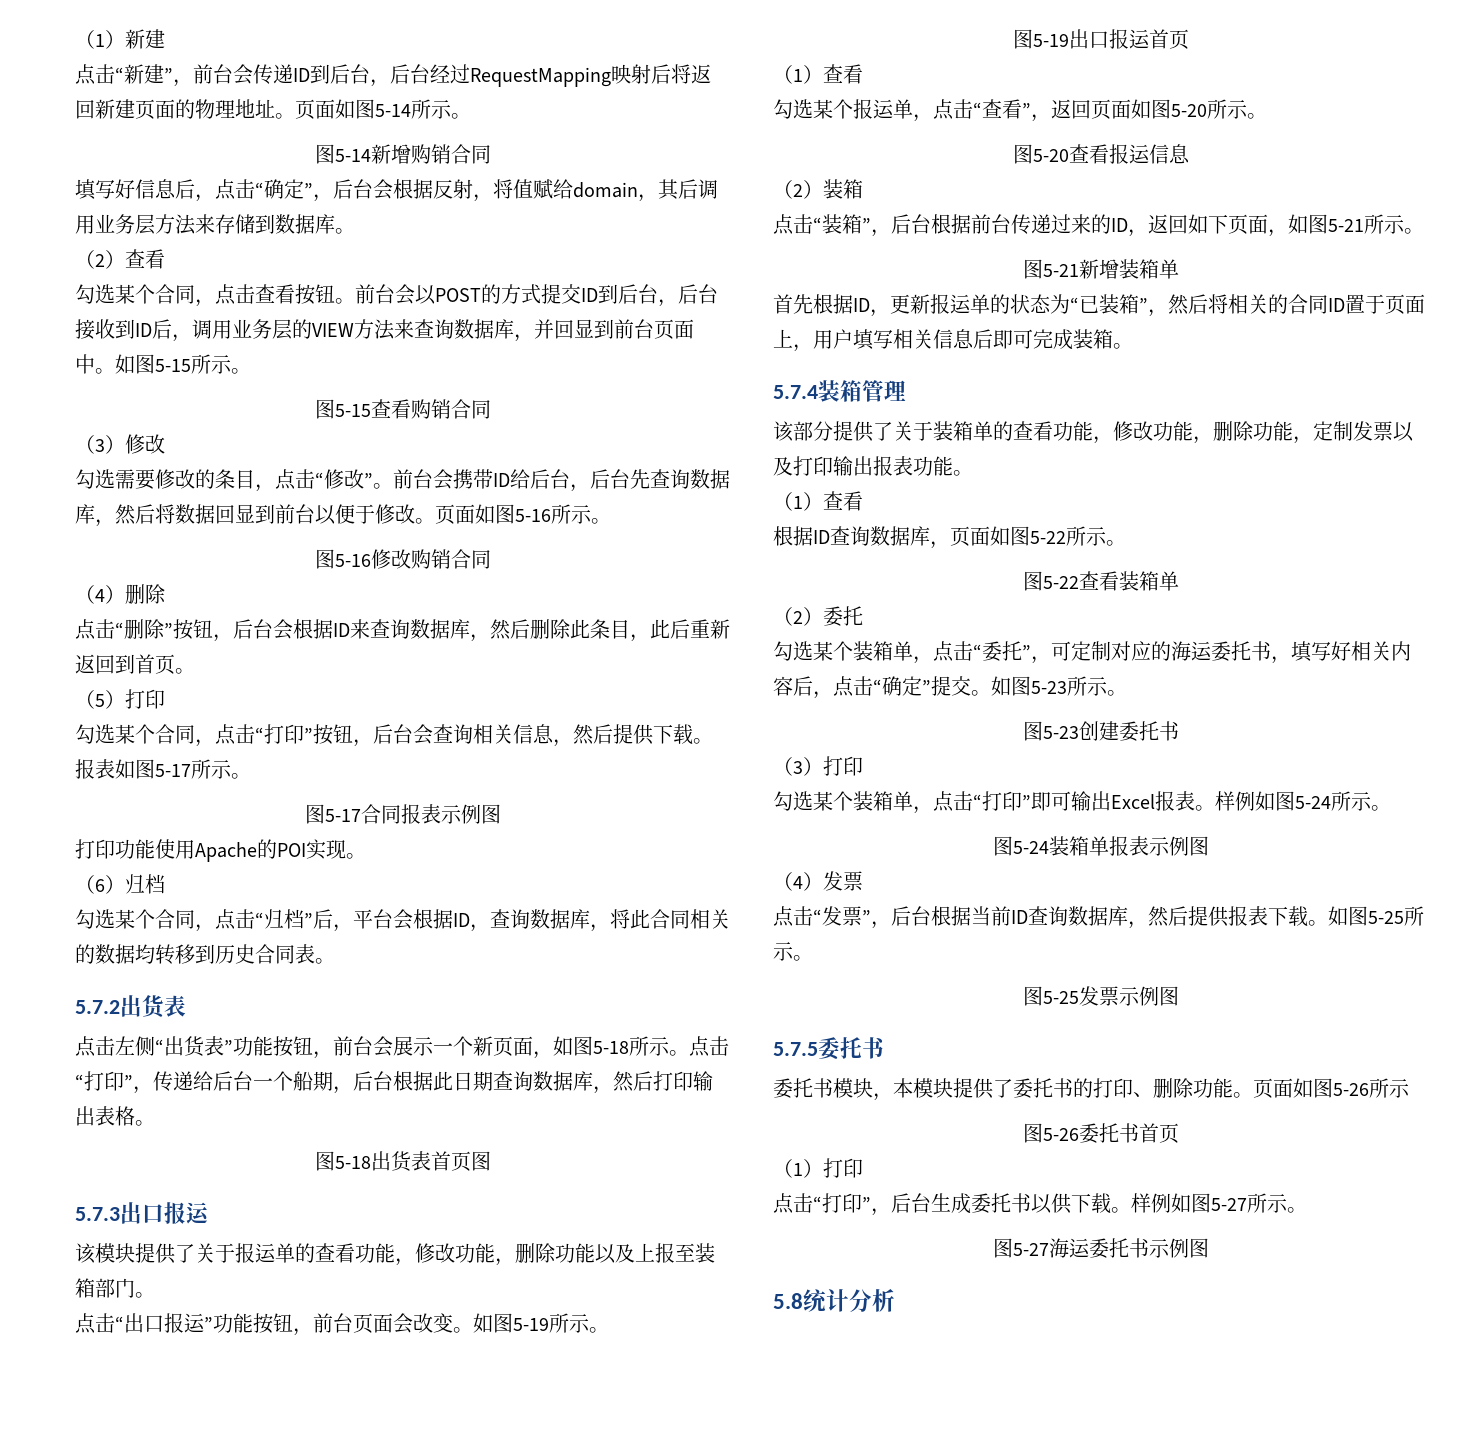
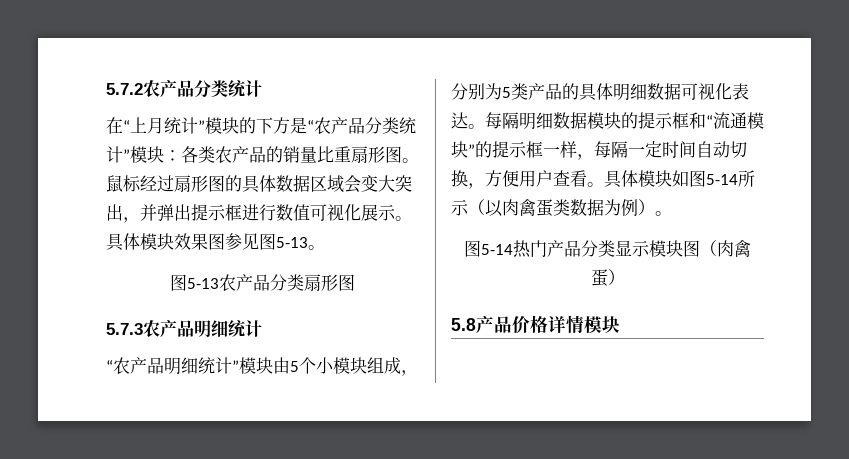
[75,29,165,49] [75,64,711,87] [75,99,471,119] [314,144,491,164] [75,179,718,202] [75,214,355,235] [75,249,165,269] [75,284,718,307] [75,319,694,342] [75,354,251,374] [314,399,491,419] [75,434,165,454] [75,469,730,492] [75,504,611,527] [314,549,491,569] [75,584,166,604] [75,619,730,642] [75,654,195,674] [75,689,165,709] [75,724,713,747] [75,759,251,779] [304,804,501,824] [75,839,366,862] [75,874,165,894] [75,909,730,932] [75,944,335,965] [75,995,186,1019] [75,1036,729,1059] [75,1071,713,1094] [75,1106,155,1126] [314,1151,491,1172] [75,1202,209,1224] [75,1243,715,1266] [75,1278,155,1298] [75,1313,609,1336] [1012,29,1189,49] [773,64,863,84] [773,99,1267,122] [1012,144,1190,164] [773,179,863,199] [773,214,1424,237] [1022,259,1179,279] [773,294,1425,317] [773,329,1133,352] [773,380,906,402] [773,421,1414,444] [773,456,973,476] [773,491,863,511] [773,526,1126,549] [1022,571,1179,591] [773,606,863,627] [773,641,1411,664] [773,676,1127,699] [1022,721,1179,742] [773,756,863,776] [773,791,1391,814] [992,836,1209,856] [773,871,863,891] [773,906,1424,929] [773,942,813,961] [1022,986,1179,1006] [773,1037,884,1060] [773,1078,1410,1101] [1022,1123,1179,1144] [773,1158,863,1178] [773,1193,1307,1216] [992,1238,1209,1259] [773,1289,895,1312] （1）新建 // 点击“新建”，前台会传递ID到后台，后台经过RequestMapping映射后将返回新建页面的物理地址。页面如图5-14所示。 // 图5-14新增购销合同 // 填写好信息后，点击“确定”，后台会根据反射，将值赋给domain，其后调用业务层方法来存储到数据库。 // （2）查看 // 勾选某个合同，点击查看按钮。前台会以POST的方式提交ID到后台，后台接收到ID后，调用业务层的VIEW方法来查询数据库，并回显到前台页面中。如图5-15所示。 // 图5-15查看购销合同 // （3）修改 // 勾选需要修改的条目，点击“修改”。前台会携带ID给后台，后台先查询数据库，然后将数据回显到前台以便于修改。页面如图5-16所示。 // 图5-16修改购销合同 // （4）删除 // 点击“删除”按钮，后台会根据ID来查询数据库，然后删除此条目，此后重新返回到首页。 // （5）打印 // 勾选某个合同，点击“打印”按钮，后台会查询相关信息，然后提供下载。报表如图5-17所示。 // 图5-17合同报表示例图 // 打印功能使用Apache的POI实现。 // （6）归档 // 勾选某个合同，点击“归档”后，平台会根据ID，查询数据库，将此合同相关的数据均转移到历史合同表。 // 5.7.2出货表 // 点击左侧“出货表”功能按钮，前台会展示一个新页面，如图5-18所示。点击“打印”，传递给后台一个船期，后台根据此日期查询数据库，然后打印输出表格。 // 图5-18出货表首页图 // 5.7.3出口报运 // 该模块提供了关于报运单的查看功能，修改功能，删除功能以及上报至装箱部门。 // 点击“出口报运”功能按钮，前台页面会改变。如图5-19所示。 // 图5-19出口报运首页 // （1）查看 // 勾选某个报运单，点击“查看”，返回页面如图5-20所示。 // 图5-20查看报运信息 // （2）装箱 // 点击“装箱”，后台根据前台传递过来的ID，返回如下页面，如图5-21所示。 // 图5-21新增装箱单 // 首先根据ID，更新报运单的状态为“已装箱”，然后将相关的合同ID置于页面上，用户填写相关信息后即可完成装箱。 // 5.7.4装箱管理 // 该部分提供了关于装箱单的查看功能，修改功能，删除功能，定制发票以及打印输出报表功能。 // （1）查看 // 根据ID查询数据库，页面如图5-22所示。 // 图5-22查看装箱单 // （2）委托 // 勾选某个装箱单，点击“委托”，可定制对应的海运委托书，填写好相关内容后，点击“确定”提交。如图5-23所示。 // 图5-23创建委托书 // （3）打印 // 勾选某个装箱单，点击“打印”即可输出Excel报表。样例如图5-24所示。 // 图5-24装箱单报表示例图 // （4）发票 // 点击“发票”，后台根据当前ID查询数据库，然后提供报表下载。如图5-25所示。 // 图5-25发票示例图 // 5.7.5委托书 // 委托书模块，本模块提供了委托书的打印、删除功能。页面如图5-26所示 // 图5-26委托书首页 // （1）打印 // 点击“打印”，后台生成委托书以供下载。样例如图5-27所示。 // 图5-27海运委托书示例图 // 5.8统计分析 -> [106,80,262,98] [106,117,416,135] [106,146,419,164] [106,175,412,193] [106,204,412,223] [106,233,325,251] [170,274,355,292] [106,320,262,338] [106,357,418,376] [451,83,749,101] [451,112,764,130] [451,141,747,160] [451,170,755,189] [451,199,672,217] [464,240,751,258] [590,269,625,287] [451,315,620,334] 5.7.2农产品分类统计 // 在“上月统计”模块的下方是“农产品分类统计”模块：各类农产品的销量比重扇形图。鼠标经过扇形图的具体数据区域会变大突出，并弹出提示框进行数值可视化展示。具体模块效果图参见图5-13。 // 图5-13农产品分类扇形图 // 5.7.3农产品明细统计 // “农产品明细统计”模块由5个小模块组成，分别为5类产品的具体明细数据可视化表达。每隔明细数据模块的提示框和“流通模块”的提示框一样，每隔一定时间自动切换，方便用户查看。具体模块如图5-14所示（以肉禽蛋类数据为例）。 // 图5-14热门产品分类显示模块图（肉禽蛋） // 5.8产品价格详情模块

